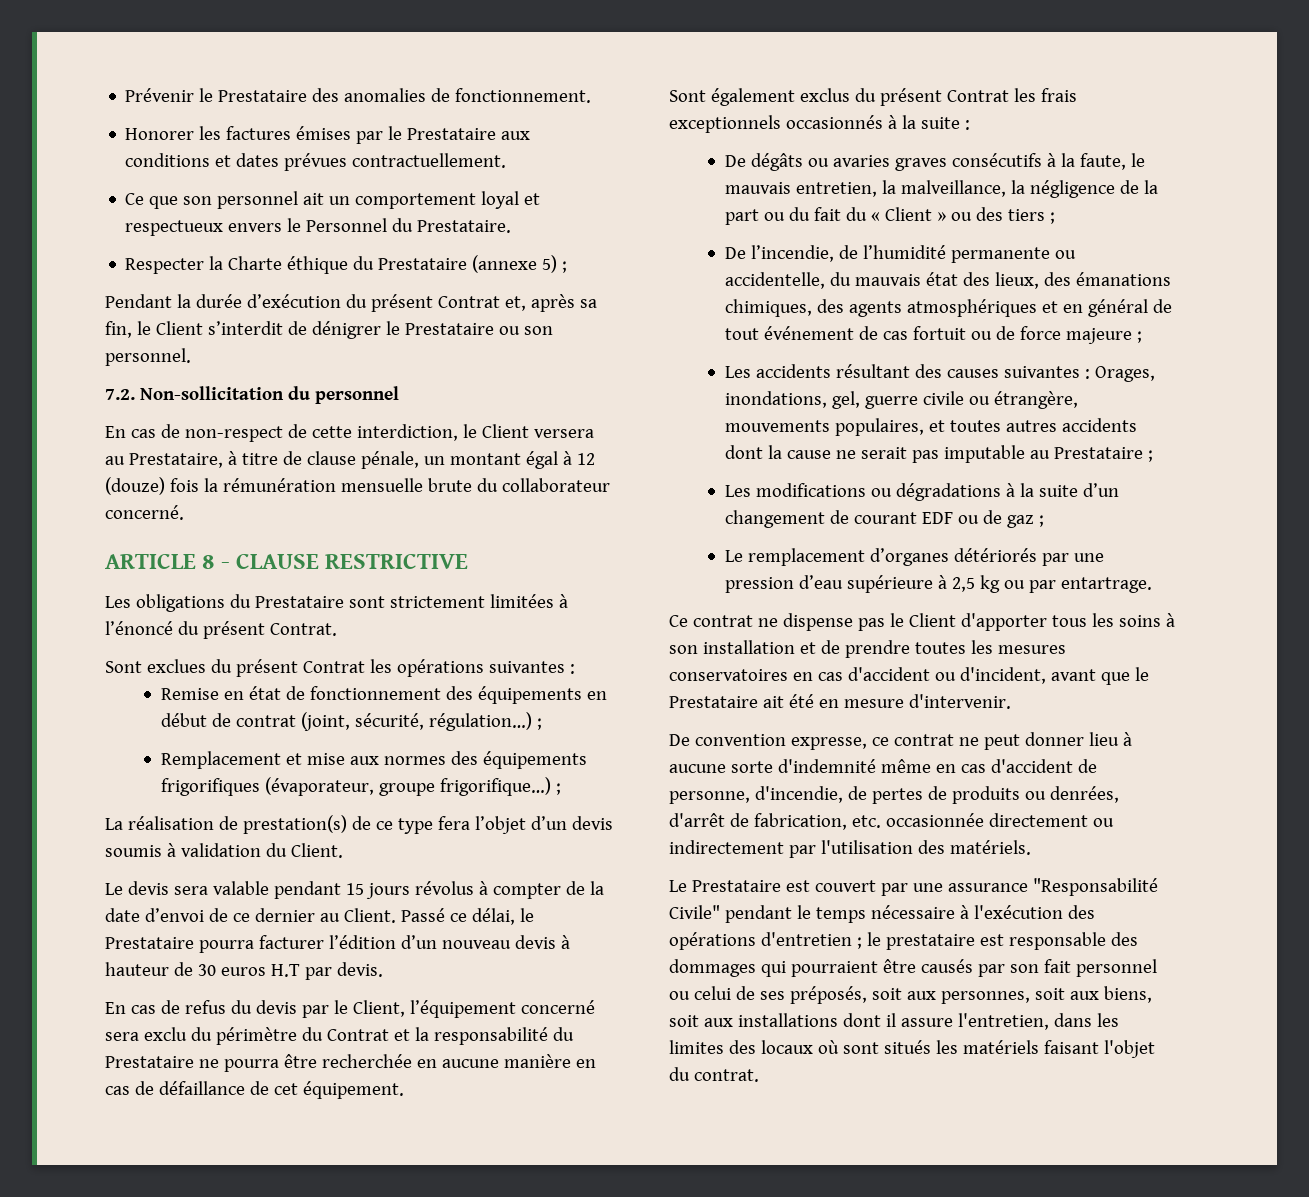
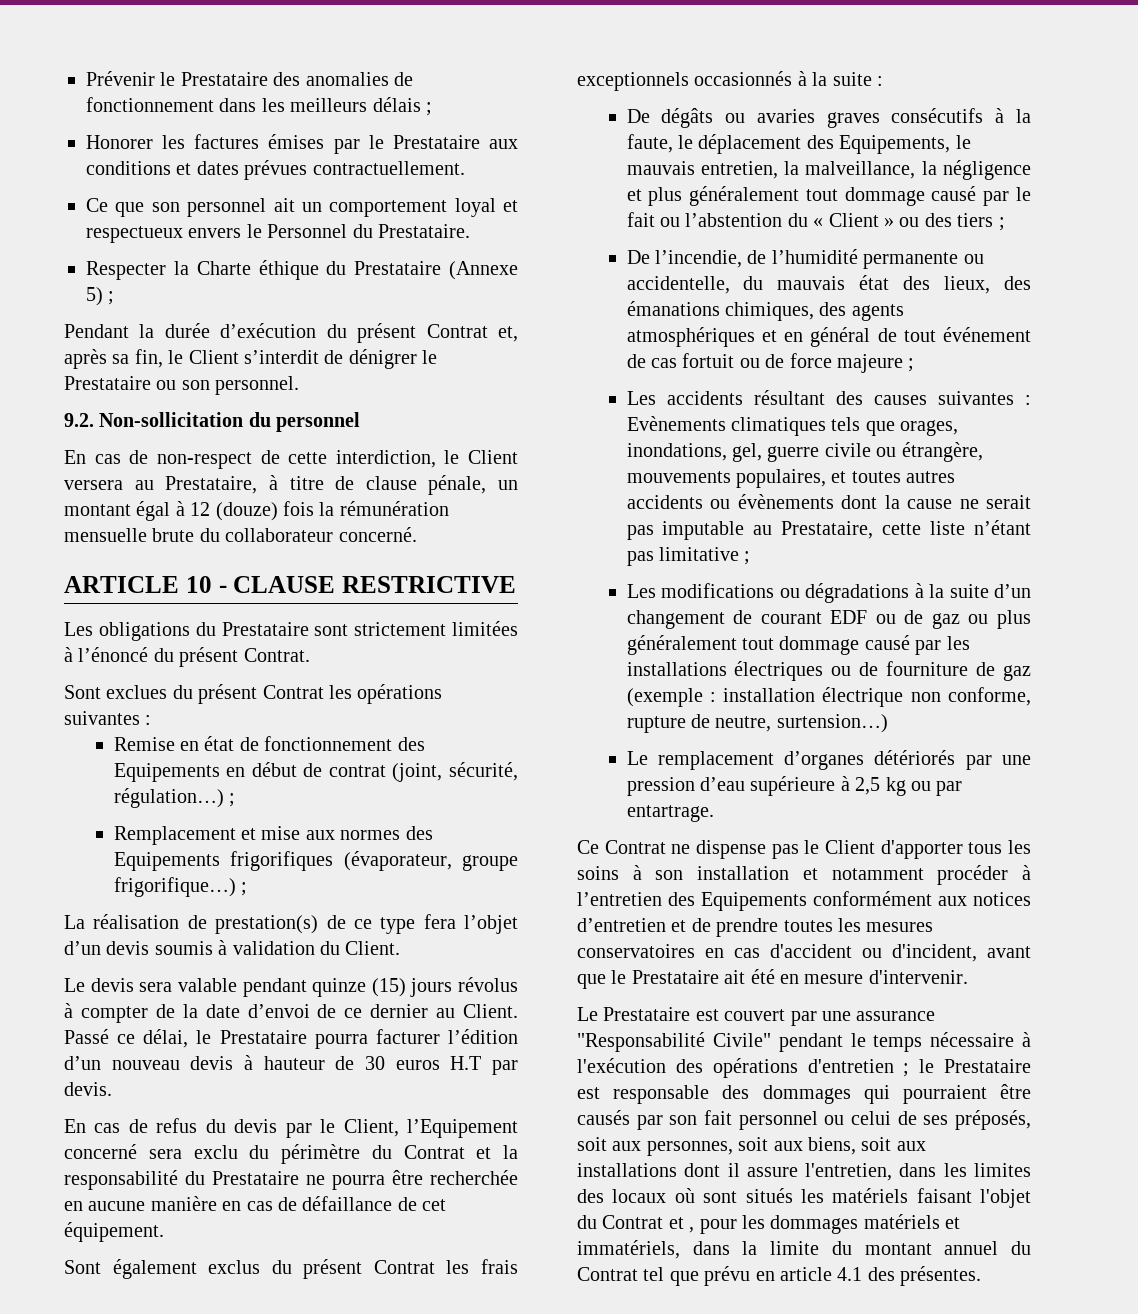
[455,88,592,103] fonctionnement. -> [86,97,432,116] fonctionnement dans les meilleurs délais ;
[472,255,538,273] (annexe -> [448,261,518,280] (Annexe
[105,389,135,400] 7.2. -> [64,413,94,427] 9.2.
[202,555,215,569] 8 -> [185,576,212,593] 10
[478,686,583,704] équipements -> [113,763,220,782] Equipements
[483,751,588,769] équipements -> [113,852,220,871] Equipements
[345,883,364,895] 15 -> [312,978,406,997] quinze (15)
[409,1000,516,1018] l’équipement -> [407,1119,518,1138] l’Equipement
(1146, 160) none -> [698,134,971,154] déplacement des Equipements, le
[1120,180,1159,194] [725,207,842,225] de la part ou du fait -> [626,186,1031,206] [626,212,783,227] et plus généralement tout dommage causé par le fait ou l’abstention
[1095,366,1156,382] Orages, -> [626,416,959,436] Evènements climatiques tels que orages,
(1138, 425) none -> [710,494,834,509] ou évènements
[1054,447,1144,459] Prestataire -> [781,520,1031,539] [626,547,739,566] Prestataire, cette liste n’étant pas limitative
[1039,515,1045,527] ; -> [968,610,1031,629] [626,635,970,655] [626,661,1031,681] [626,687,1031,707] [626,714,888,733] ou plus généralement tout dommage causé par les installations électriques ou de fourniture de gaz (exemple : installation électrique non conforme, rupture de neutre, surtension…)
[692,615,753,627] contrat -> [604,840,666,854] Contrat
(816, 648) none -> [831,865,1031,885] [577,891,1031,911] [577,918,687,932] notamment procéder à l’entretien des Equipements conformément aux notices d’entretien et
[669,732,1132,750] [669,759,1097,773] [669,786,1119,804] [669,813,1114,830] [669,840,1031,858] // De convention expresse, ce contrat ne peut donner lieu à aucune sorte d'indemnité même en cas d'accident de personne, d'incendie, de pertes de produits ou denrées, d'arrêt de fabrication, etc. occasionnée directement ou indirectement par l'utilisation des matériels. -> (968, 977) none
[885,934,975,950] prestataire -> [944,1059,1031,1073] Prestataire
[693,1069,759,1082] contrat. -> [602,1214,961,1234] [577,1240,1031,1259] [577,1266,982,1286] Contrat et , pour les dommages matériels et immatériels, dans la limite du montant annuel du Contrat tel que prévu en article 4.1 des présentes.

